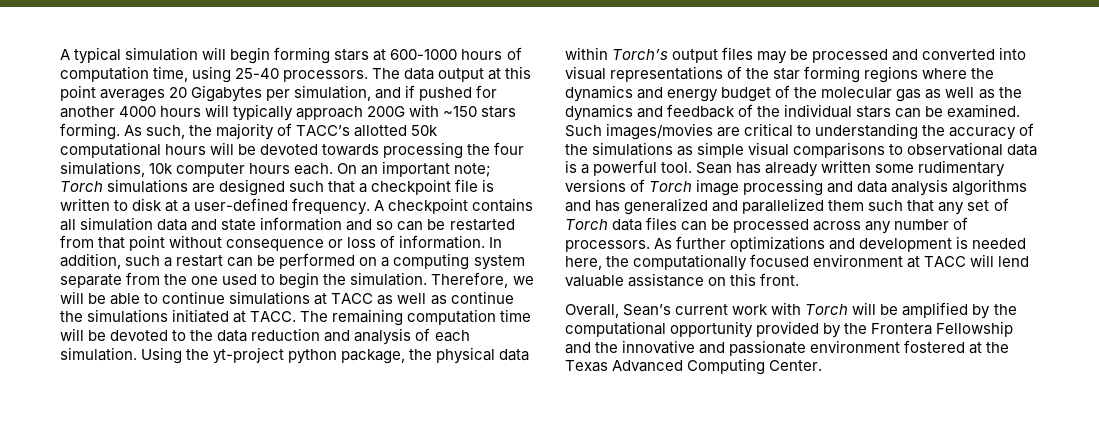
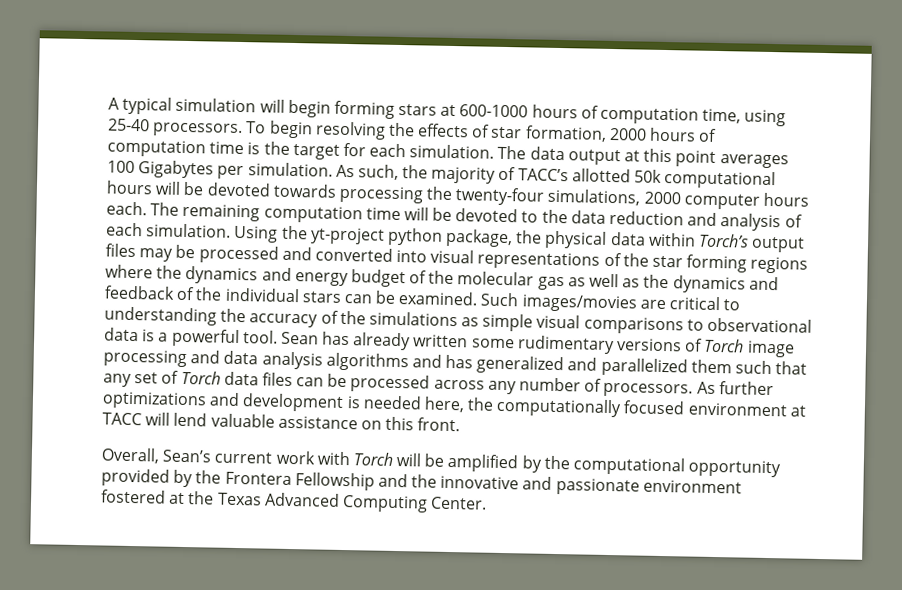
(369, 76) none -> [246,120,718,142] [107,139,495,160] To begin resolving the effects of star formation, 2000 hours of computation time is the target for each simulation.
[169,87,188,98] 20 -> [107,160,135,174] 100
[294,85,498,101] [60,104,517,121] [60,123,120,140] simulation, and if pushed for another 4000 hours will typically approach 200G with ~150 stars forming. -> [247,162,333,177] simulation.
[494,142,525,155] [60,161,492,177] [60,179,495,196] [60,198,534,215] [60,217,515,231] [60,235,503,251] [60,253,525,270] [60,272,534,289] [60,291,514,305] [60,309,297,323] four simulations, 10k computer hours each. On an important note; Torch simulations are designed such that a checkpoint file is written to disk at a user-defined frequency. A checkpoint contains all simulation data and state information and so can be restarted from that point without consequence or loss of information. In addition, such a restart can be performed on a computing system separate from the one used to begin the simulation. Therefore, we will be able to continue simulations at TACC as well as continue the simulations initiated at TACC. -> [455,187,810,210] [106,201,147,216] twenty-four simulations, 2000 computer hours each.

